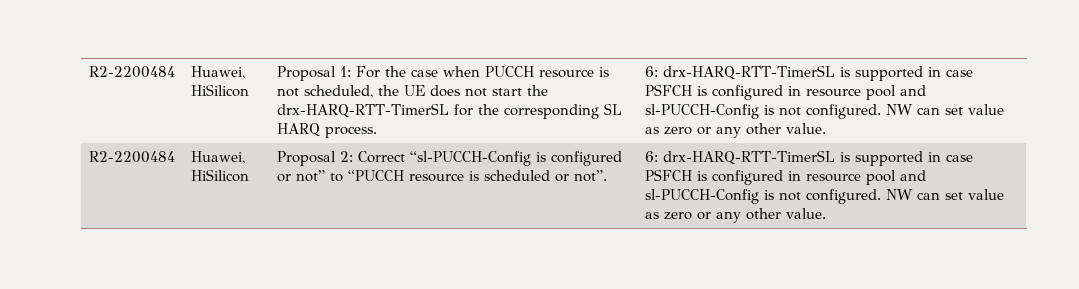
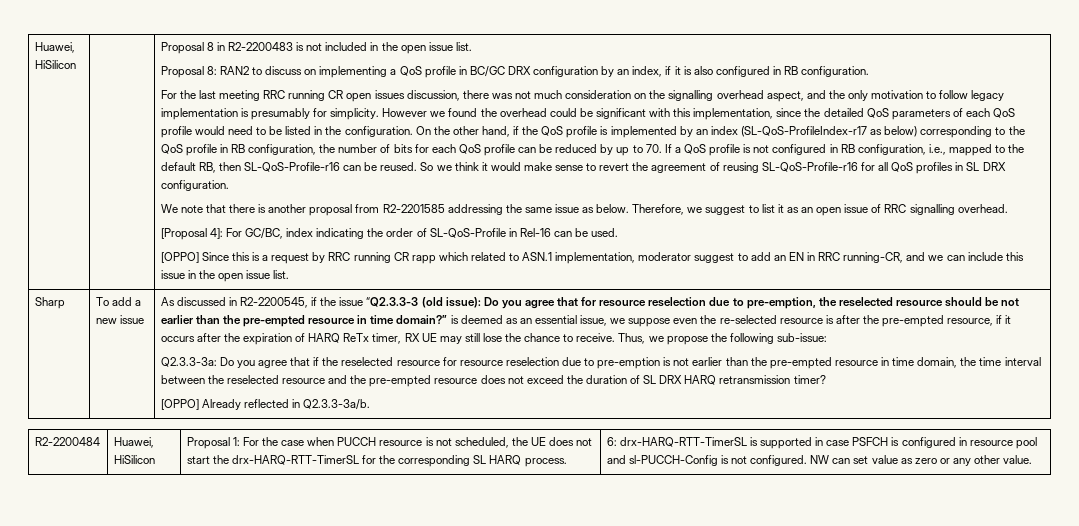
(88, 72) none -> [34,42,75,53] [34,60,76,69] [160,42,472,54] [160,66,870,78] [160,90,1005,102] [160,108,1016,120] [160,126,1025,138] [160,144,1025,156] [160,162,1006,174] [160,180,229,191] [160,204,1008,216] [160,228,619,240] [160,252,1024,264] [160,270,290,282] [34,297,65,309] [95,297,141,306] [95,315,144,324] [160,297,1020,309] [160,315,1012,327] [160,333,828,345] [160,357,1041,369] [160,375,826,387] [160,399,371,410] Huawei, HiSilicon | | Proposal 8 in R2-2200483 is not included in the open issue list. // Proposal 8: RAN2 to discuss on implementing a QoS profile in BC/GC DRX configuration by an index, if it is also configured in RB configuration. // For the last meeting RRC running CR open issues discussion, there was not much consideration on the signalling overhead aspect, and the only motivation to follow legacy implementation is presumably for simplicity. However we found the overhead could be significant with this implementation, since the detailed QoS parameters of each QoS profile would need to be listed in the configuration. On the other hand, if the QoS profile is implemented by an index (SL-QoS-ProfileIndex-r17 as below) corresponding to the QoS profile in RB configuration, the number of bits for each QoS profile can be reduced by up to 70. If a QoS profile is not configured in RB configuration, i.e., mapped to the default RB, then SL-QoS-Profile-r16 can be reused. So we think it would make sense to revert the agreement of reusing SL-QoS-Profile-r16 for all QoS profiles in SL DRX configuration. // We note that there is another proposal from R2-2201585 addressing the same issue as below. Therefore, we suggest to list it as an open issue of RRC signalling overhead. // [Proposal 4]: For GC/BC, index indicating the order of SL-QoS-Profile in Rel-16 can be used. // [OPPO] Since this is a request by RRC running CR rapp which related to ASN.1 implementation, moderator suggest to add an EN in RRC running-CR, and we can include this issue in the open issue list. // Sharp | To add a new issue | As discussed in R2-2200545, if the issue “Q2.3.3-3 (old issue): Do you agree that for resource reselection due to pre-emption, the reselected resource should be not earlier than the pre-empted resource in time domain?” is deemed as an essential issue, we suppose even the re-selected resource is after the pre-empted resource, if it occurs after the expiration of HARQ ReTx timer, RX UE may still lose the chance to receive. Thus, we propose the following sub-issue: // Q2.3.3-3a: Do you agree that if the reselected resource for resource reselection due to pre-emption is not earlier than the pre-empted resource in time domain, the time interval between the reselected resource and the pre-empted resource does not exceed the duration of SL DRX HARQ retransmission timer? // [OPPO] Already reflected in Q2.3.3-3a/b. //
[88,151,175,163] [190,151,245,164] [190,169,249,182] [276,151,622,166] [276,170,607,182] [644,150,973,166] [644,169,926,185] [644,189,1004,204] [644,208,826,223] // R2-2200484 | Huawei, HiSilicon | Proposal 2: Correct “sl-PUCCH-Config is configured or not” to “PUCCH resource is scheduled or not”. | 6: drx-HARQ-RTT-TimerSL is supported in case PSFCH is configured in resource pool and sl-PUCCH-Config is not configured. NW can set value as zero or any other value. -> (1033, 459) none

